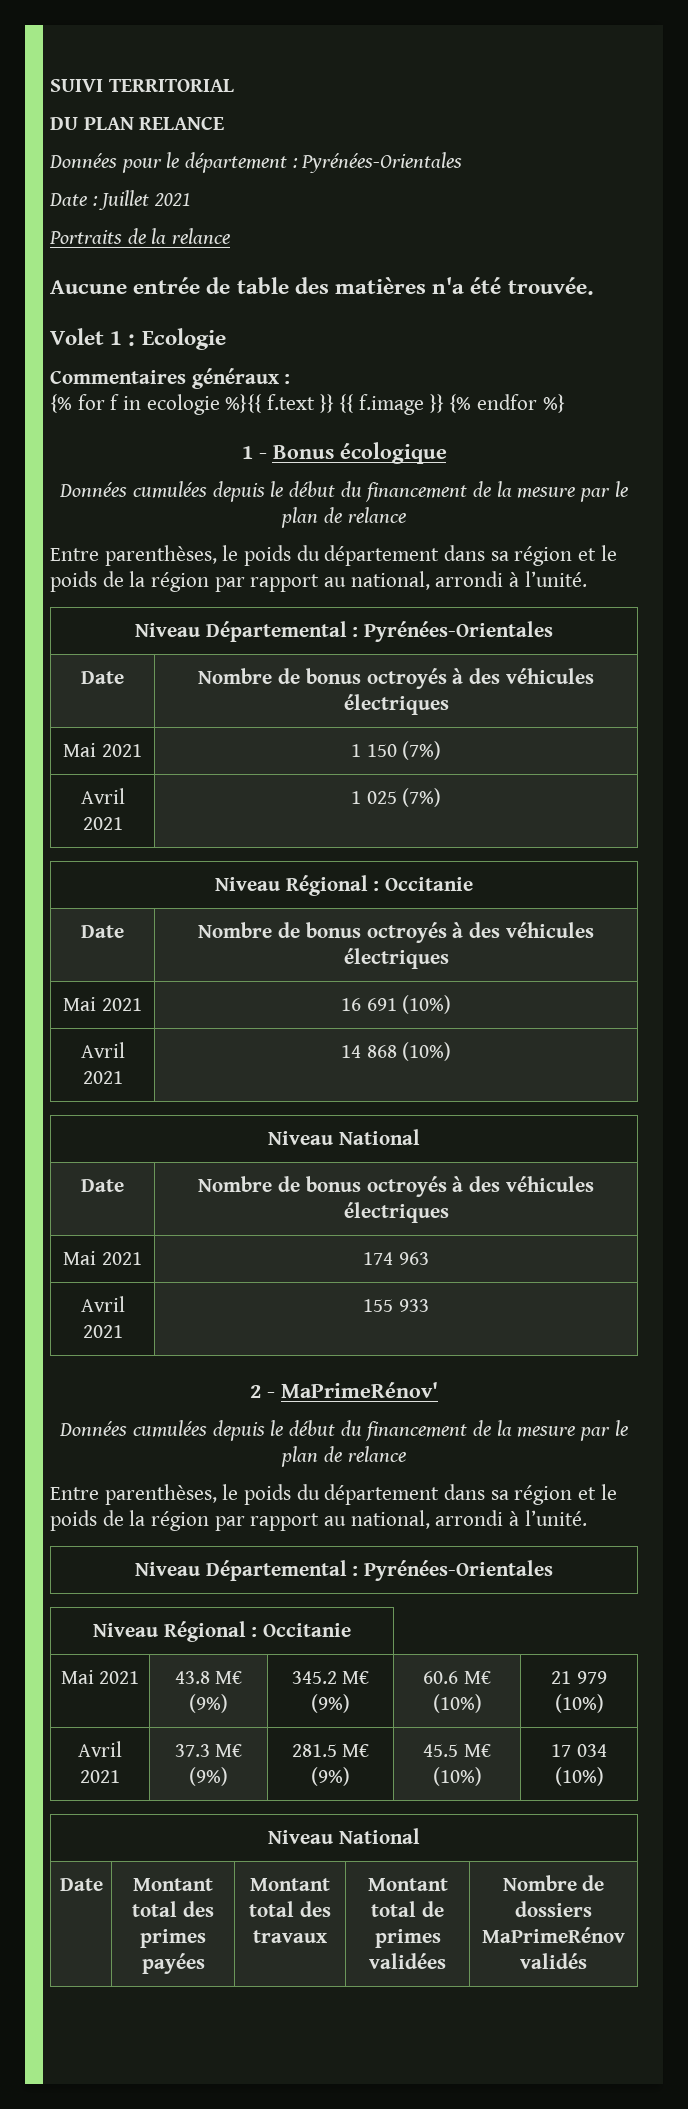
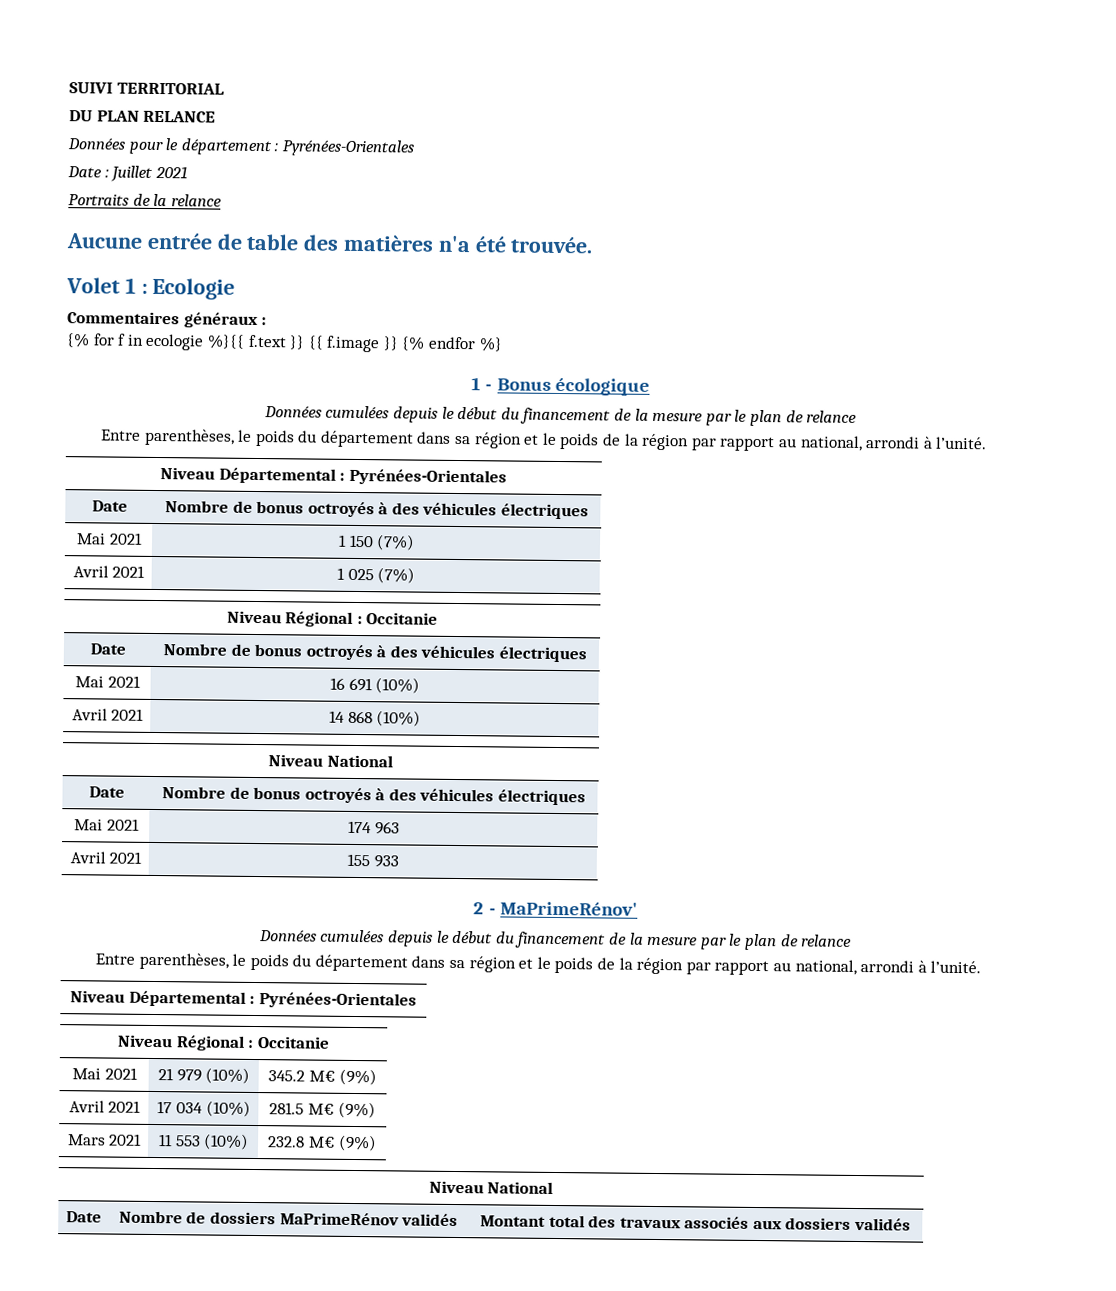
[174,1671,243,1684] [189,1694,228,1713] 43.8 M€ (9%) -> [157,1067,251,1084] 21 979 (10%)
[423,1671,491,1684] [432,1694,482,1713] [551,1671,607,1684] [554,1694,604,1713] [78,1741,122,1757] [80,1770,120,1783] [174,1744,243,1757] [189,1767,228,1786] | 60.6 M€ (10%) | 21 979 (10%) // Avril 2021 | 37.3 M€ (9%) -> [68,1100,142,1113] [157,1100,251,1117] // Avril 2021 | 17 034 (10%)
[423,1744,491,1757] [432,1767,482,1786] [551,1744,607,1757] [554,1767,604,1786] [268,1828,420,1844] [59,1878,103,1891] [133,1878,213,1891] [132,1901,214,1917] [140,1929,206,1948] [141,1953,205,1974] [250,1878,330,1891] [249,1901,331,1917] [253,1930,327,1943] [367,1878,448,1891] [371,1901,444,1917] [374,1929,441,1948] [369,1953,446,1969] [502,1875,605,1891] [515,1901,592,1917] [482,1927,625,1943] | 45.5 M€ (10%) | 17 034 (10%) // Niveau National // Date | Montant total des primes payées | Montant total des travaux | Montant total de primes validées | Nombre de dossiers MaPrimeRénov -> [67,1133,143,1146] [158,1133,250,1150] [266,1134,378,1152] [428,1180,554,1194] [66,1211,102,1223] [118,1210,459,1227] [479,1214,852,1230] // Mars 2021 | 11 553 (10%) | 232.8 M€ (9%) // Niveau National // Date | Nombre de dossiers MaPrimeRénov validés | Montant total des travaux associés aux dossiers

